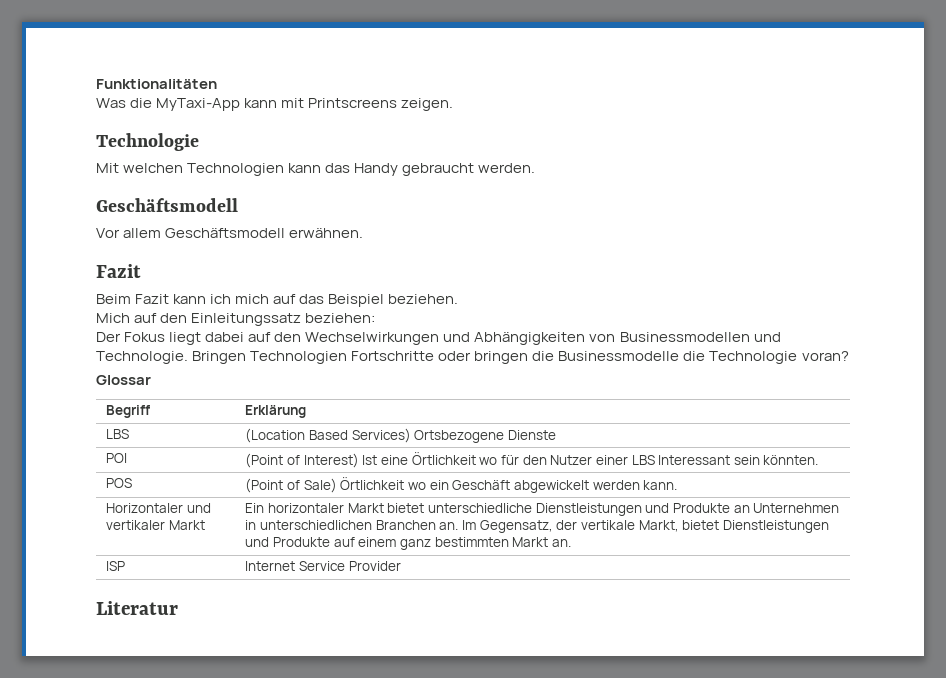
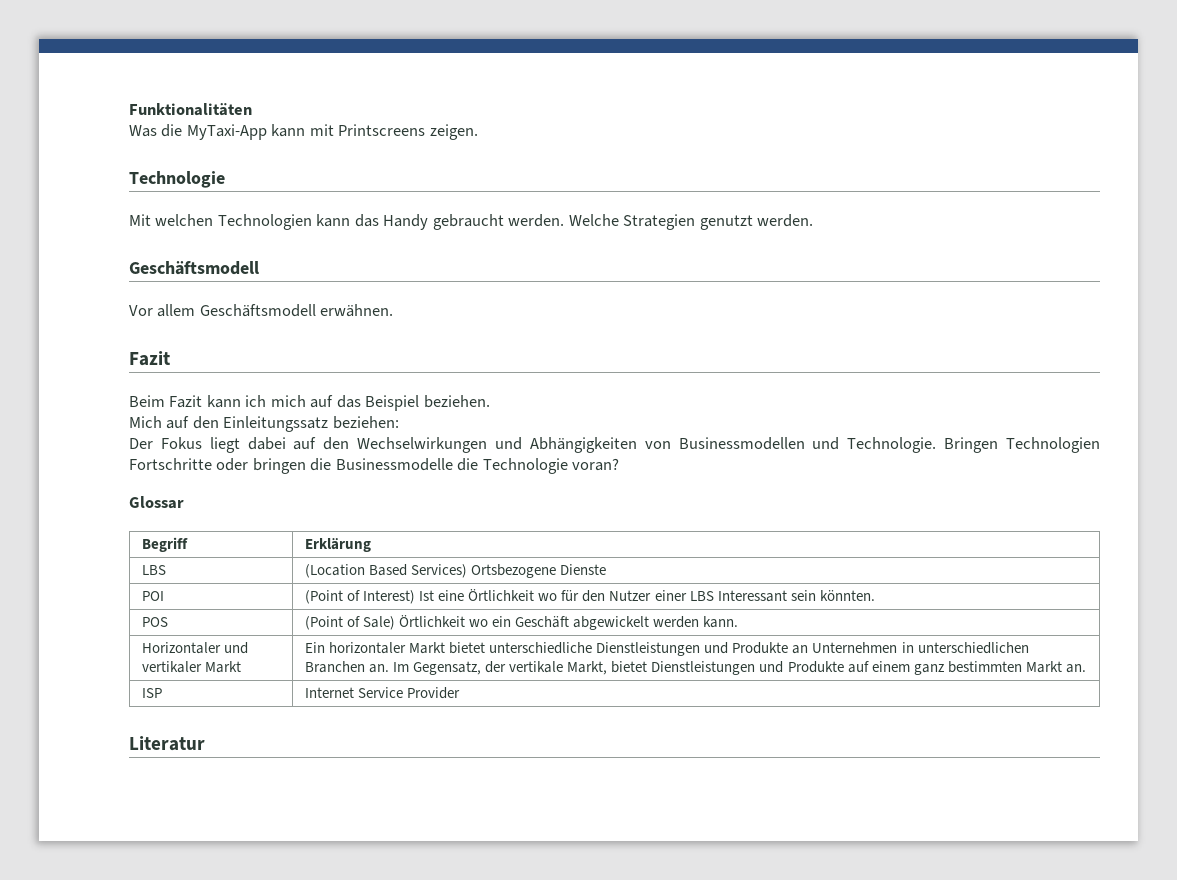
(536, 168) none -> [568,214,814,230] Welche Strategien genutzt werden.

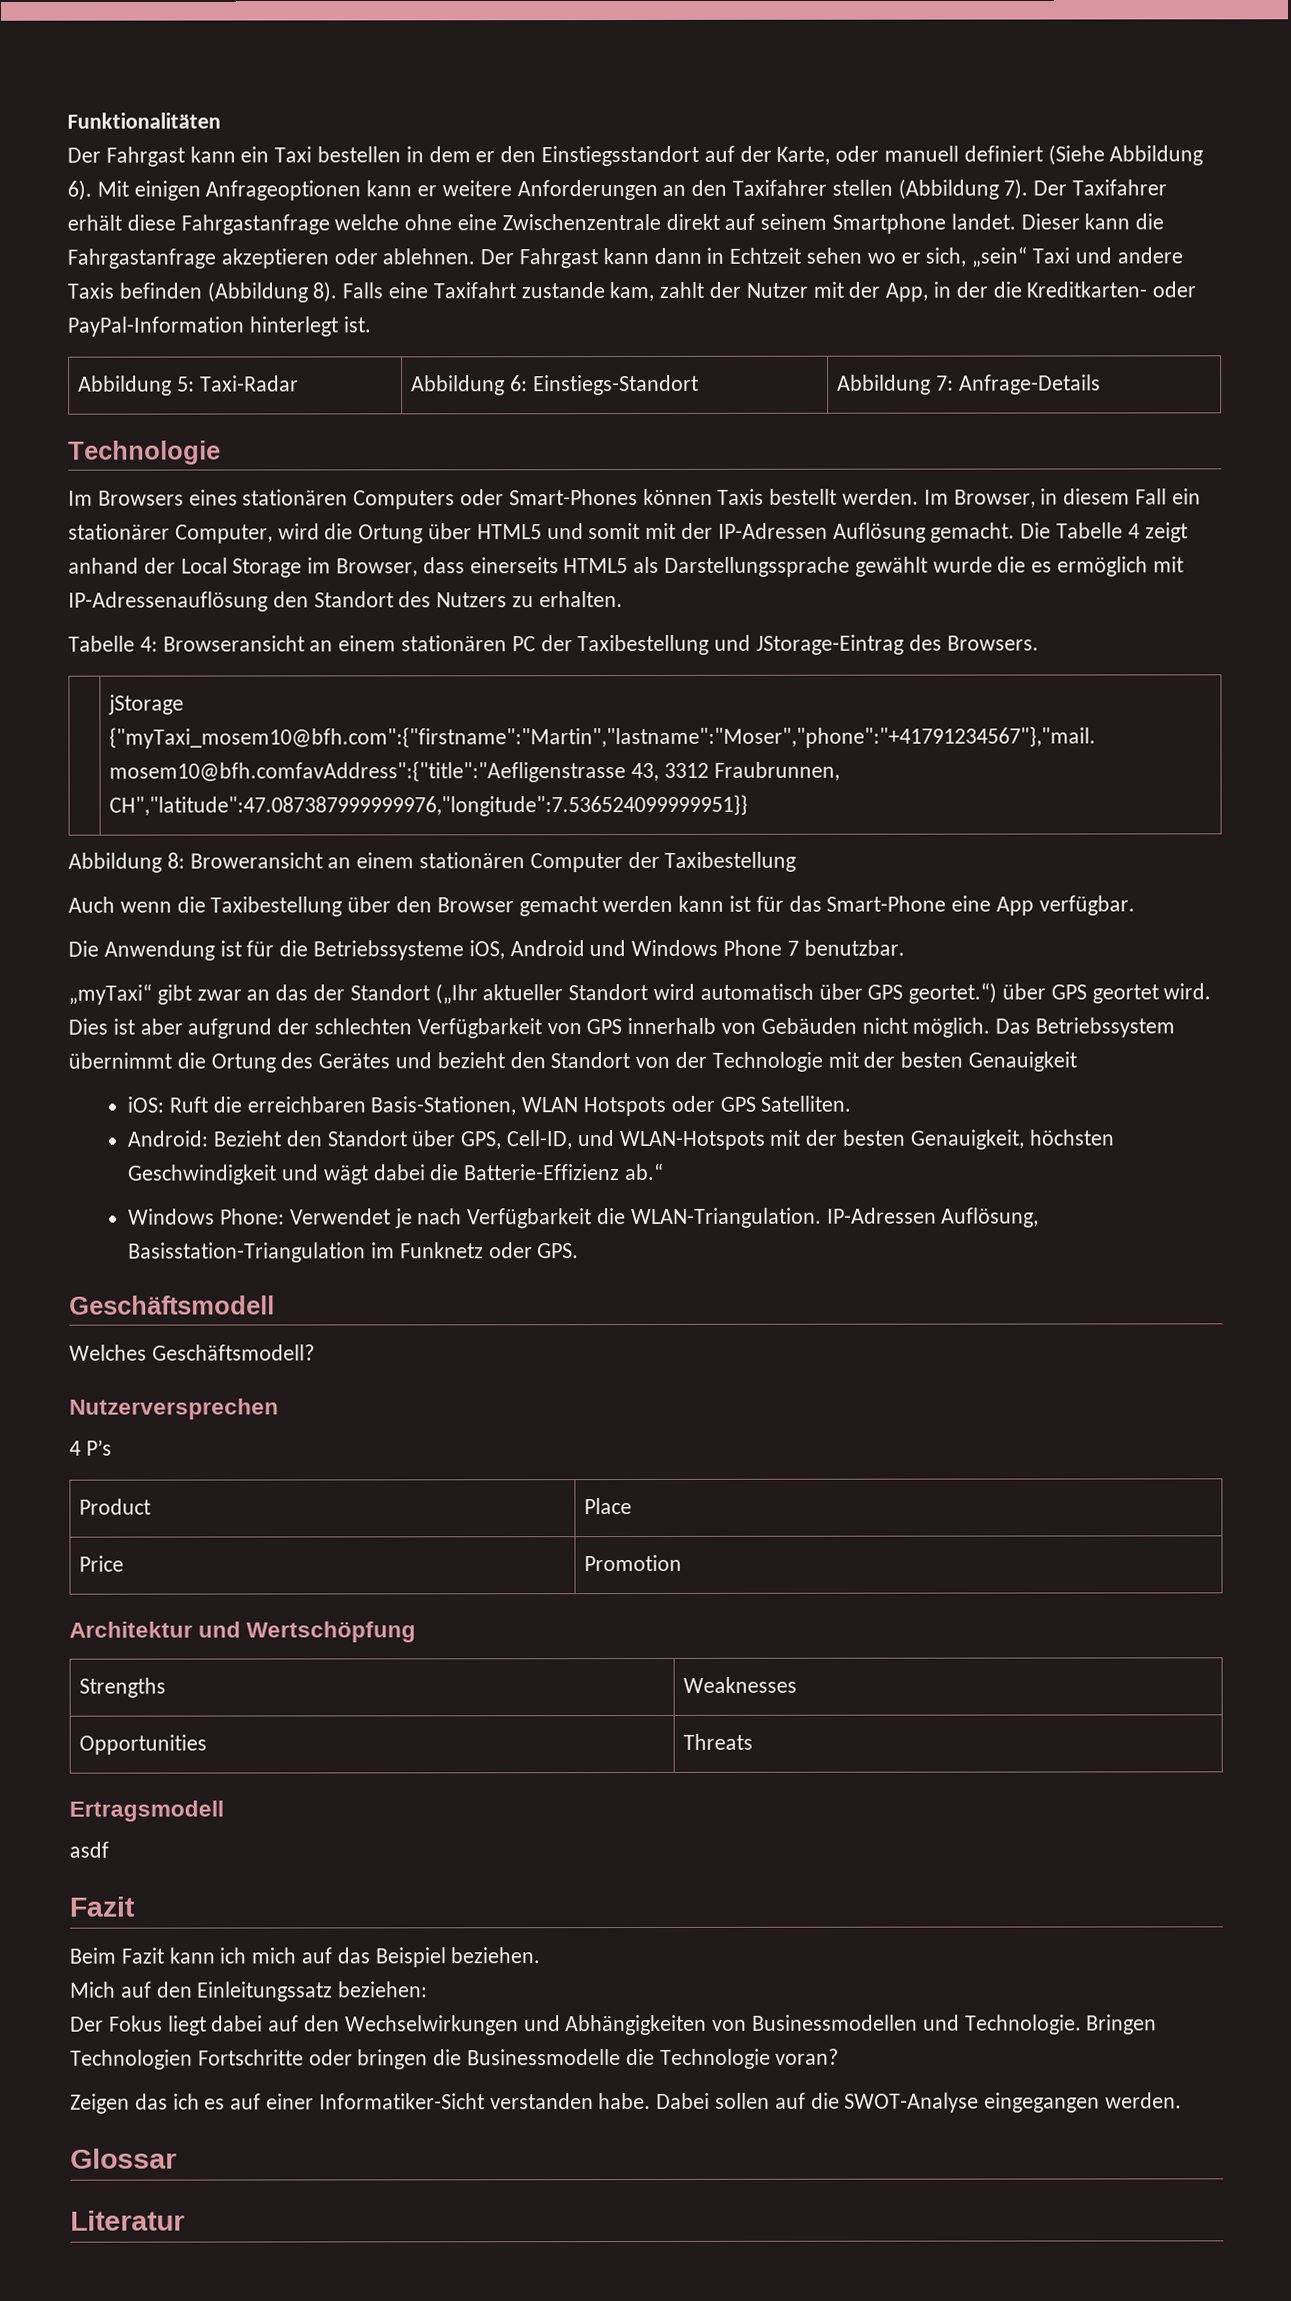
[129,124,478,140] [129,171,225,188] [129,214,814,230] [129,261,259,275] [129,304,394,317] Was die MyTaxi-App kann mit Printscreens zeigen. // Technologie // Mit welchen Technologien kann das Handy gebraucht werden. Welche Strategien genutzt werden. // Geschäftsmodell // Vor allem Geschäftsmodell erwähnen. -> [67,144,1204,167] [67,178,1168,201] [67,213,1165,235] [67,246,1183,269] [67,281,1197,303] [67,316,372,337] [78,375,299,396] [411,374,699,396] [837,374,1101,395] [68,440,221,465] [68,488,1201,510] [68,522,1188,544] [68,556,1184,578] [68,591,623,612] [68,634,1039,656] [108,694,185,715] [109,726,1097,749] [109,761,840,783] [109,794,749,817] [68,851,797,873] [68,895,1135,917] [68,939,905,961] [68,982,1212,1005] [68,1017,1176,1039] [68,1051,1078,1073] [127,1095,852,1117] [127,1129,1114,1151] [128,1162,664,1185] [128,1207,1040,1229] [128,1242,580,1263] [69,1295,275,1315] [69,1344,315,1361] [69,1398,279,1420] [69,1439,112,1456] [79,1498,152,1515] [584,1498,633,1515] [79,1555,125,1572] [584,1554,683,1572] [69,1621,417,1643] [79,1677,167,1698] [683,1676,798,1693] [79,1734,208,1755] [683,1733,754,1750] [69,1800,224,1822] [69,1841,109,1858] Der Fahrgast kann ein Taxi bestellen in dem er den Einstiegsstandort auf der Karte, oder manuell definiert (Siehe Abbildung 6). Mit einigen Anfrageoptionen kann er weitere Anforderungen an den Taxifahrer stellen (Abbildung 7). Der Taxifahrer erhält diese Fahrgastanfrage welche ohne eine Zwischenzentrale direkt auf seinem Smartphone landet. Dieser kann die Fahrgastanfrage akzeptieren oder ablehnen. Der Fahrgast kann dann in Echtzeit sehen wo er sich, „sein“ Taxi und andere Taxis befinden (Abbildung 8). Falls eine Taxifahrt zustande kam, zahlt der Nutzer mit der App, in der die Kreditkarten- oder PayPal-Information hinterlegt ist. // Abbildung 5: Taxi-Radar | Abbildung 6: Einstiegs-Standort | Abbildung 7: Anfrage-Details // Technologie // Im Browsers eines stationären Computers oder Smart-Phones können Taxis bestellt werden. Im Browser, in diesem Fall ein stationärer Computer, wird die Ortung über HTML5 und somit mit der IP-Adressen Auflösung gemacht. Die Tabelle 4 zeigt anhand der Local Storage im Browser, dass einerseits HTML5 als Darstellungssprache gewählt wurde die es ermöglich mit IP-Adressenauflösung den Standort des Nutzers zu erhalten. // Tabelle 4: Browseransicht an einem stationären PC der Taxibestellung und JStorage-Eintrag des Browsers. // | jStorage // {"myTaxi_mosem10@bfh.com":{"firstname":"Martin","lastname":"Moser","phone":"+41791234567"},"mail. mosem10@bfh.comfavAddress":{"title":"Aefligenstrasse 43, 3312 Fraubrunnen, CH","latitude":47.087387999999976,"longitude":7.536524099999951}} // Abbildung 8: Broweransicht an einem stationären Computer der Taxibestellung // Auch wenn die Taxibestellung über den Browser gemacht werden kann ist für das Smart-Phone eine App verfügbar. // Die Anwendung ist für die Betriebssysteme iOS, Android und Windows Phone 7 benutzbar. // „myTaxi“ gibt zwar an das der Standort („Ihr aktueller Standort wird automatisch über GPS geortet.“) über GPS geortet wird. Dies ist aber aufgrund der schlechten Verfügbarkeit von GPS innerhalb von Gebäuden nicht möglich. Das Betriebssystem übernimmt die Ortung des Gerätes und bezieht den Standort von der Technologie mit der besten Genauigkeit // iOS: Ruft die erreichbaren Basis-Stationen, WLAN Hotspots oder GPS Satelliten. // Android: Bezieht den Standort über GPS, Cell-ID, und WLAN-Hotspots mit der besten Genauigkeit, höchsten Geschwindigkeit und wägt dabei die Batterie-Effizienz ab.“ // Windows Phone: Verwendet je nach Verfügbarkeit die WLAN-Triangulation. IP-Adressen Auflösung, Basisstation-Triangulation im Funknetz oder GPS. // Geschäftsmodell // Welches Geschäftsmodell? // Nutzerversprechen // 4 P’s // Product | Place // Price | Promotion // Architektur und Wertschöpfung // Strengths | Weaknesses // Opportunities | Threats // Ertragsmodell // asdf
[129,496,184,509] [142,537,189,552] [305,538,372,552] [142,565,167,575] [305,564,607,578] [142,591,165,601] [305,589,875,604] [142,617,169,627] [305,615,739,630] [142,642,249,654] [142,661,242,673] [305,642,1029,656] [305,661,1086,675] [142,688,163,698] [305,687,461,699] Glossar // Begriff | Erklärung // LBS | (Location Based Services) Ortsbezogene Dienste // POI | (Point of Interest) Ist eine Örtlichkeit wo für den Nutzer einer LBS Interessant sein könnten. // POS | (Point of Sale) Örtlichkeit wo ein Geschäft abgewickelt werden kann. // Horizontaler und vertikaler Markt | Ein horizontaler Markt bietet unterschiedliche Dienstleistungen und Produkte an Unternehmen in unterschiedlichen Branchen an. Im Gegensatz, der vertikale Markt, bietet Dienstleistungen und Produkte auf einem ganz bestimmten Markt an. // ISP | Internet Service Provider -> [70,2092,1183,2114] [70,2148,177,2169] Zeigen das ich es auf einer Informatiker-Sicht verstanden habe. Dabei sollen auf die SWOT-Analyse eingegangen werden. // Glossar

